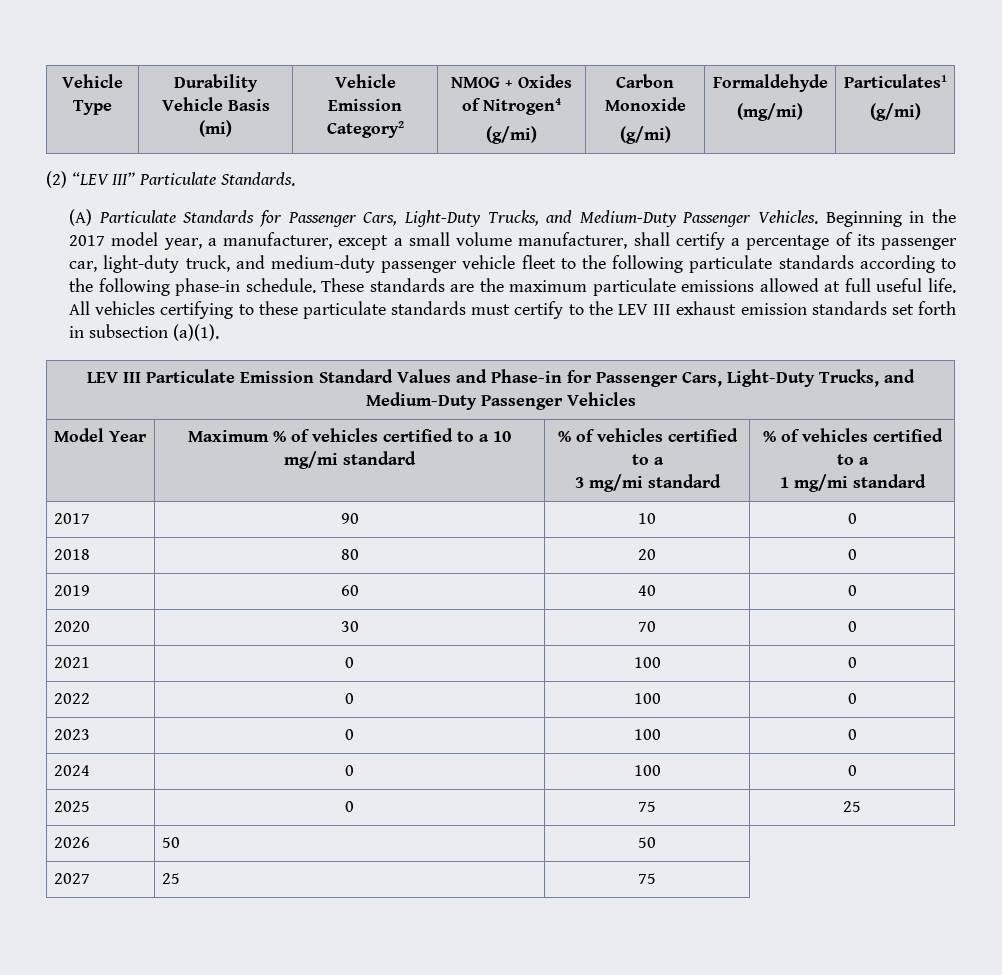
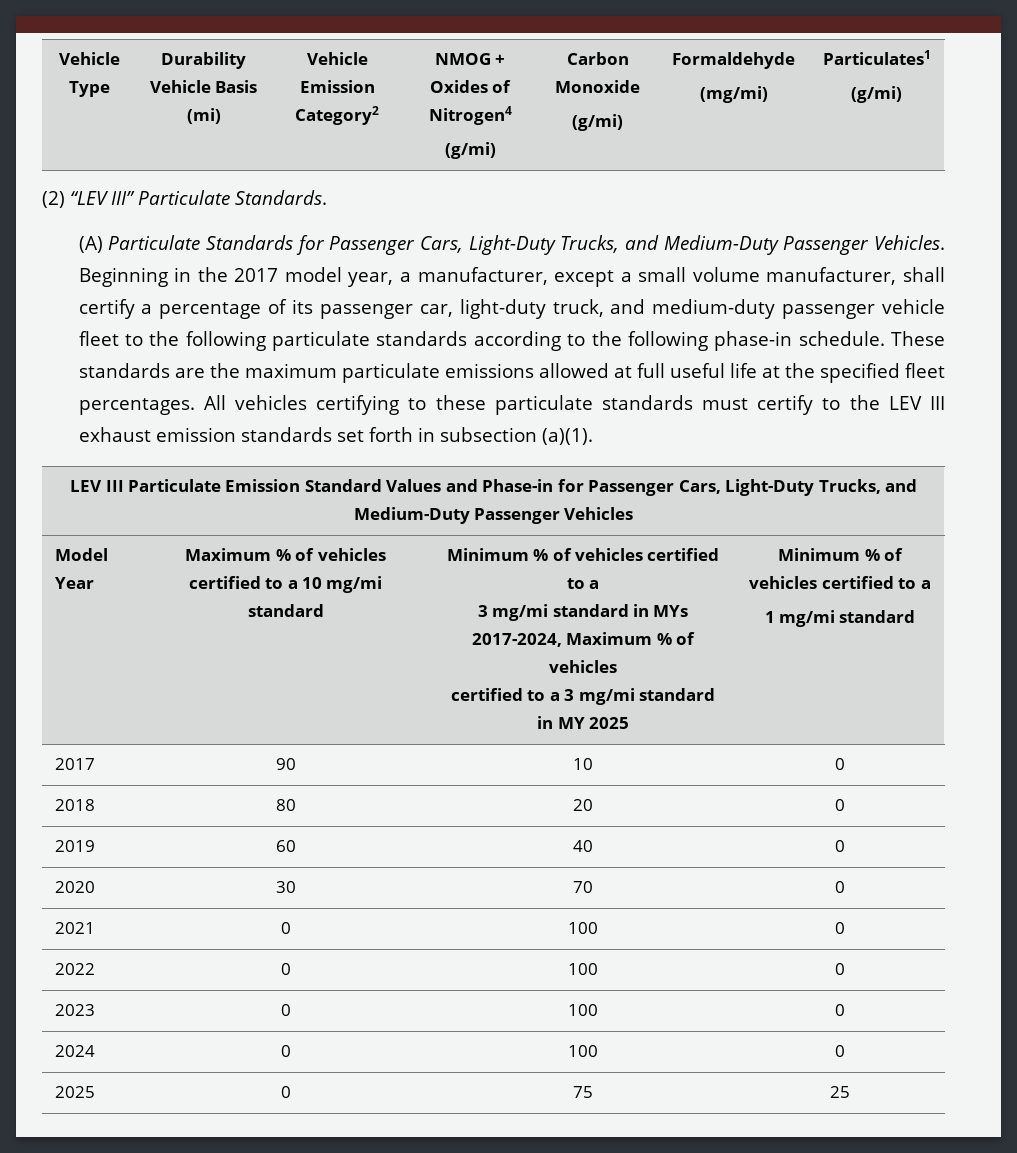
[927,278,956,293] life. -> [729,363,945,383] [78,398,195,415] life at the specified fleet percentages.
(416, 458) none -> [446,548,529,561] Minimum
(721, 481) | -> [632,604,689,617] [471,632,696,647] [549,660,617,673] [450,688,716,705] [537,716,629,729] [778,548,861,561] in MYs 2017-2024, Maximum % of vehicles // certified to a 3 mg/mi standard in MY 2025 | Minimum
[53,837,90,848] [161,837,180,848] [638,837,656,848] [53,873,90,884] [161,873,180,884] [638,873,656,884] // 2026 | 50 | 50 // 2027 | 25 | 75 -> (850, 1092) none

